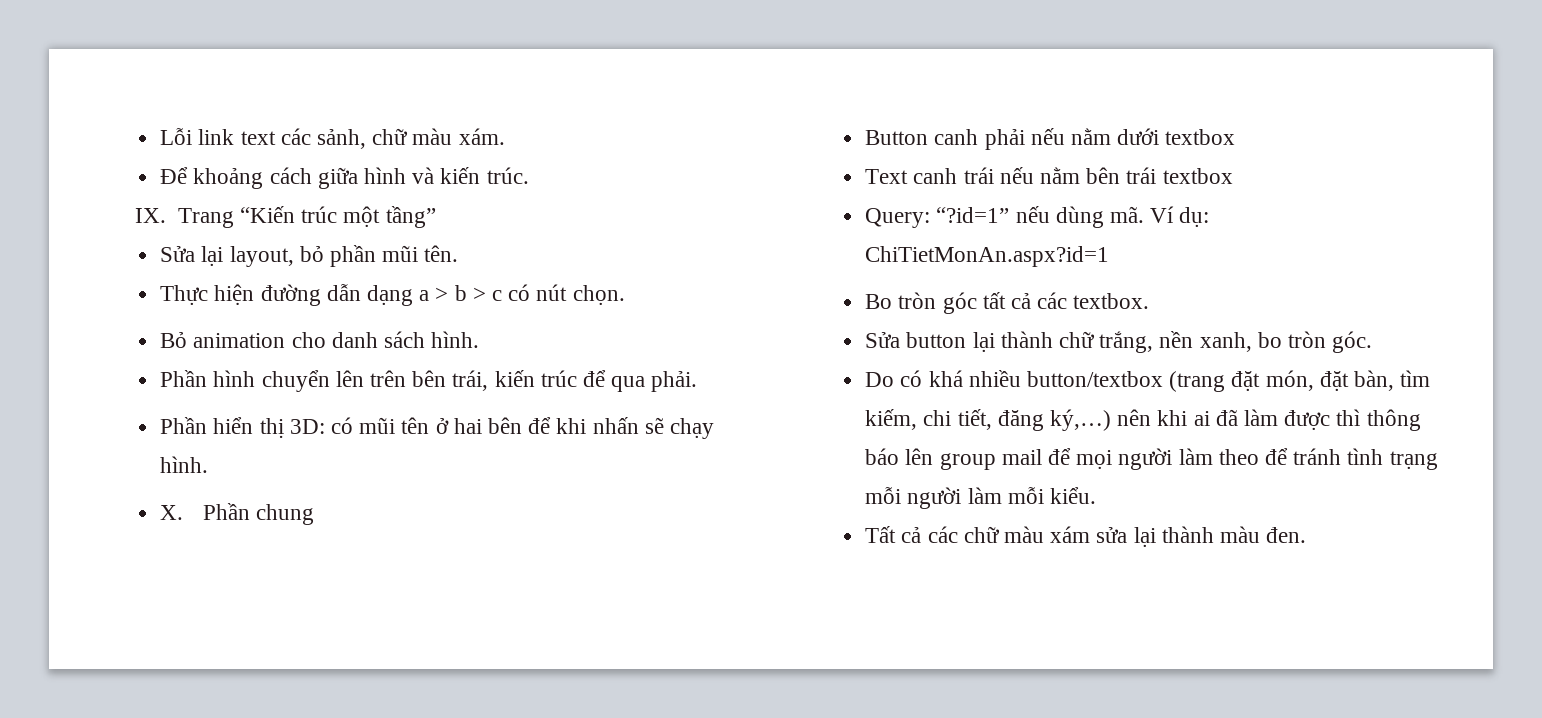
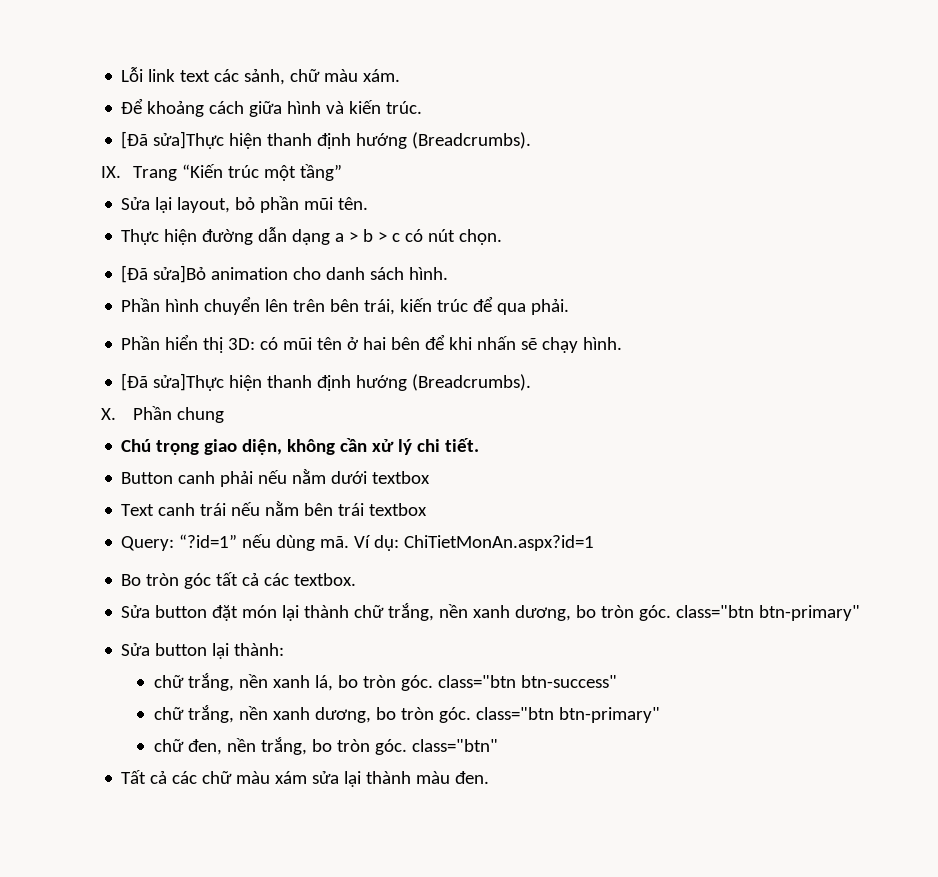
(529, 175) none -> [121,131,532,149] // [Đã sửa]Thực hiện thanh định hướng (Breadcrumbs).
[160,332,188,348] Bỏ -> [121,265,207,283] [Đã sửa]Bỏ
[160,503,315,525] X. Phần chung -> [121,373,532,391] [101,406,225,423] [121,438,480,455] [Đã sửa]Thực hiện thanh định hướng (Breadcrumbs). // X. Phần chung // Chú trọng giao diện, không cần xử lý chi tiết.
(967, 340) none -> [212,605,278,621] đặt món
[1199,331,1373,353] [865,370,1431,392] [865,409,1421,431] [865,448,1438,470] [865,487,1097,509] xanh, bo tròn góc. // Do có khá nhiều button/textbox (trang đặt món, đặt bàn, tìm kiếm, chi tiết, đăng ký,…) nên khi ai đã làm được thì thông báo lên group mail để mọi người làm theo để tránh tình trạng mỗi người làm mỗi kiểu. -> [473,605,861,621] [121,643,285,659] [153,673,617,691] [153,705,660,723] [153,737,498,755] xanh dương, bo tròn góc. class="btn btn-primary" // Sửa button lại thành: // chữ trắng, nền xanh lá, bo tròn góc. class="btn btn-success" // chữ trắng, nền xanh dương, bo tròn góc. class="btn btn-primary" // chữ đen, nền trắng, bo tròn góc. class="btn"

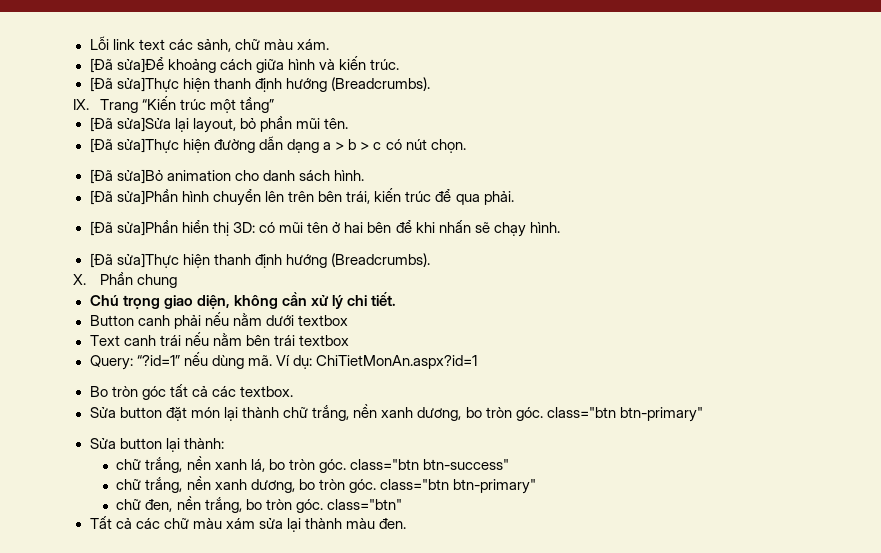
[121,98,144,114] Để -> [89,57,165,73] [Đã sửa]Để
[121,197,151,210] Sửa -> [89,117,172,132] [Đã sửa]Sửa
[121,229,160,245] Thực -> [89,138,180,153] [Đã sửa]Thực
[121,298,161,312] Phần -> [89,189,179,205] [Đã sửa]Phần
[121,336,161,350] Phần -> [89,220,179,236] [Đã sửa]Phần

